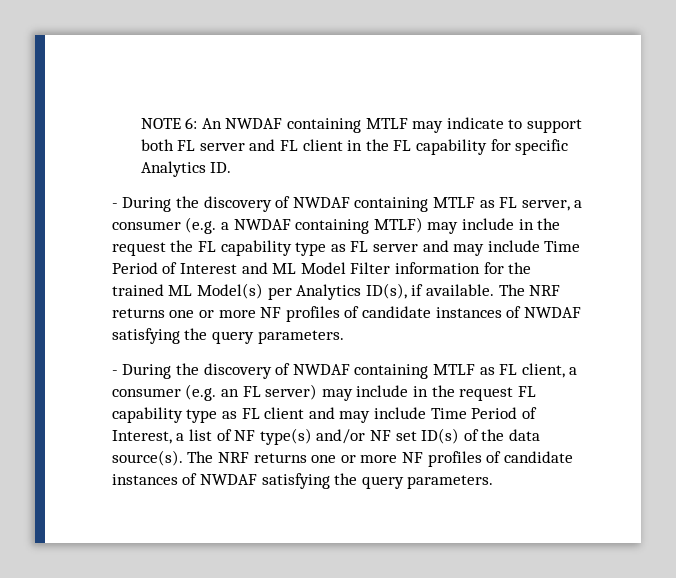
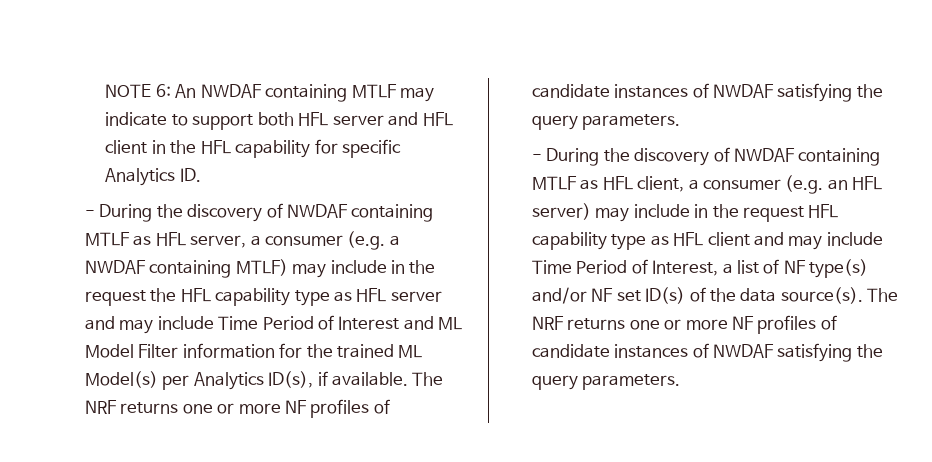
[177,139,299,151] FL server and FL -> [298,112,453,126] HFL server and HFL
[393,140,412,151] FL -> [200,140,231,154] HFL
[499,197,518,208] FL -> [155,232,186,246] HFL
[198,240,369,256] FL capability type as FL -> [180,288,387,306] HFL capability type as HFL
[499,364,518,375] FL -> [602,176,633,190] HFL
[242,386,261,397] FL -> [852,176,883,190] HFL
[517,386,536,397] [111,407,260,423] FL capability type as FL -> [808,204,839,218] [531,232,704,250] HFL capability type as HFL

